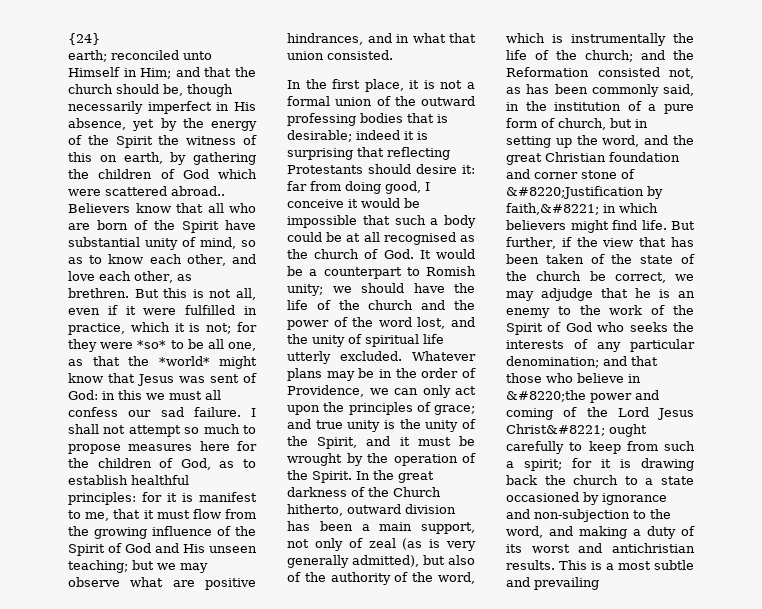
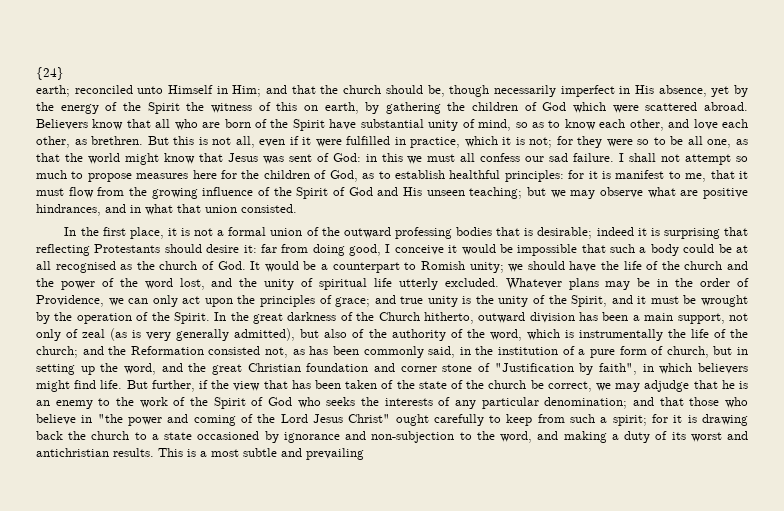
[171,186,225,196] abroad.. -> [703,102,748,111] abroad.
[137,340,167,349] *so* -> [637,139,650,145] so
[158,356,210,366] *world* -> [87,153,120,164] world
[506,186,663,199] [506,203,599,215] &#8220;Justification by faith,&#8221; -> [494,363,637,375] "Justification by faith",
[506,390,586,402] &#8220;the -> [97,414,123,423] "the
[506,424,605,436] Christ&#8221; -> [348,414,391,423] Christ"

